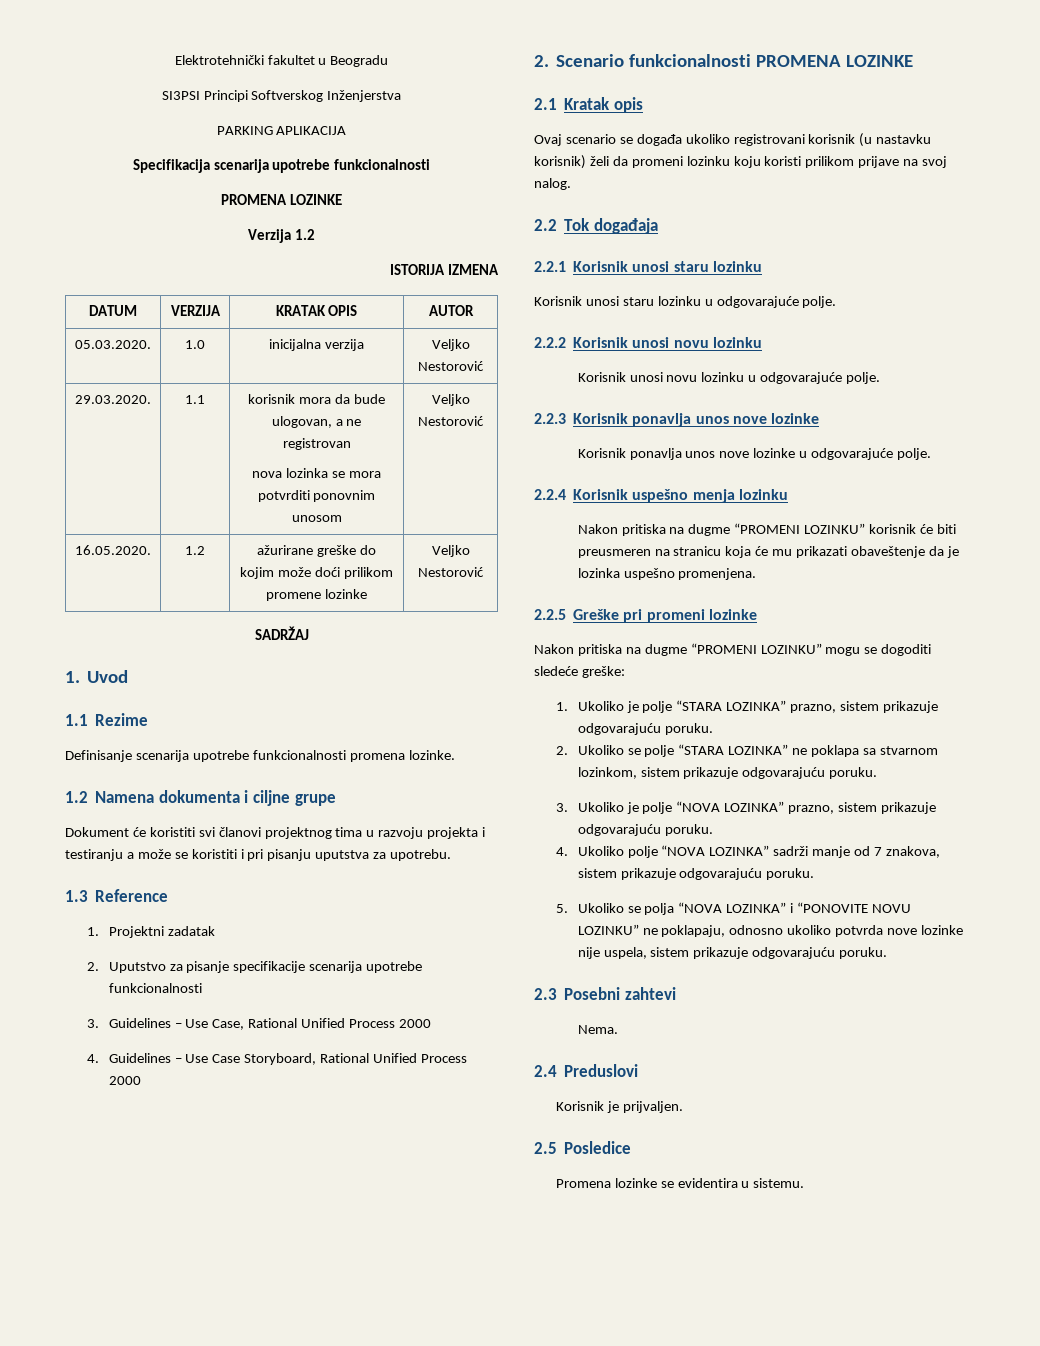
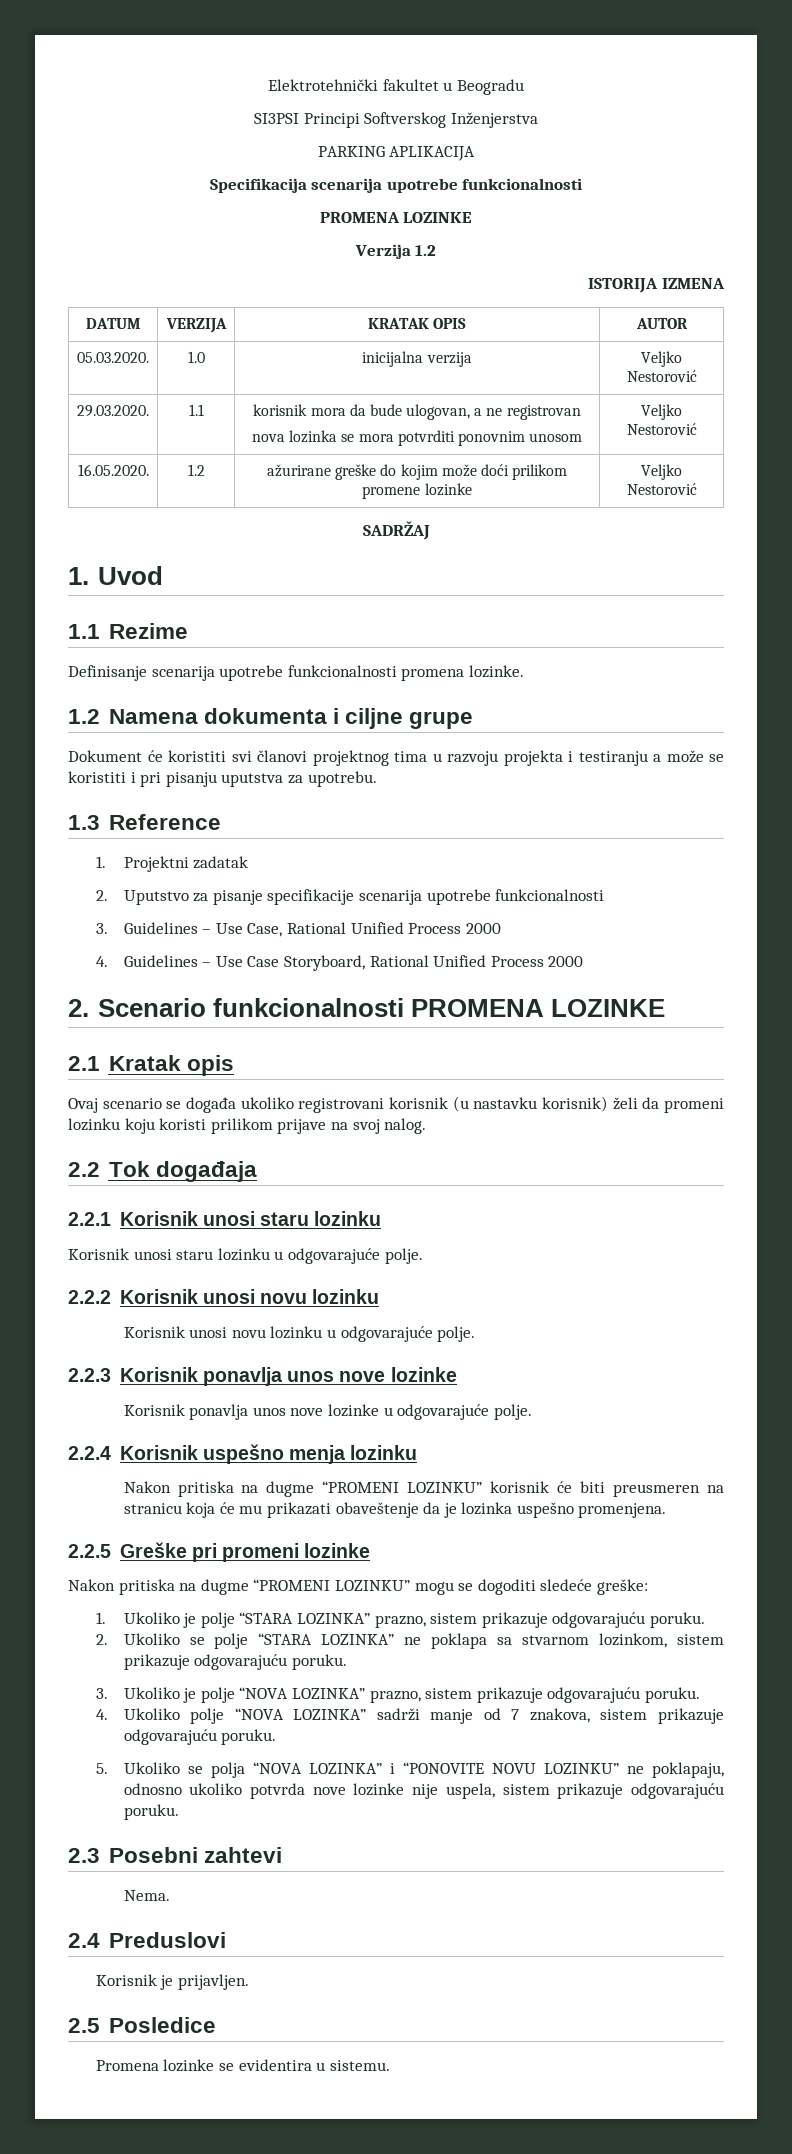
[622,1101,683,1113] prijvaljen. -> [177,1974,249,1990] prijavljen.

